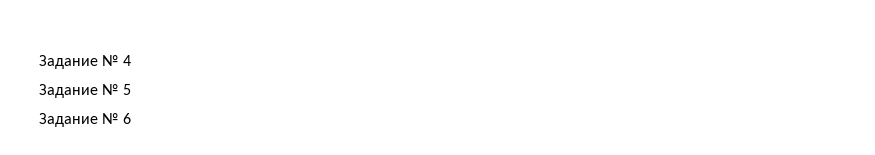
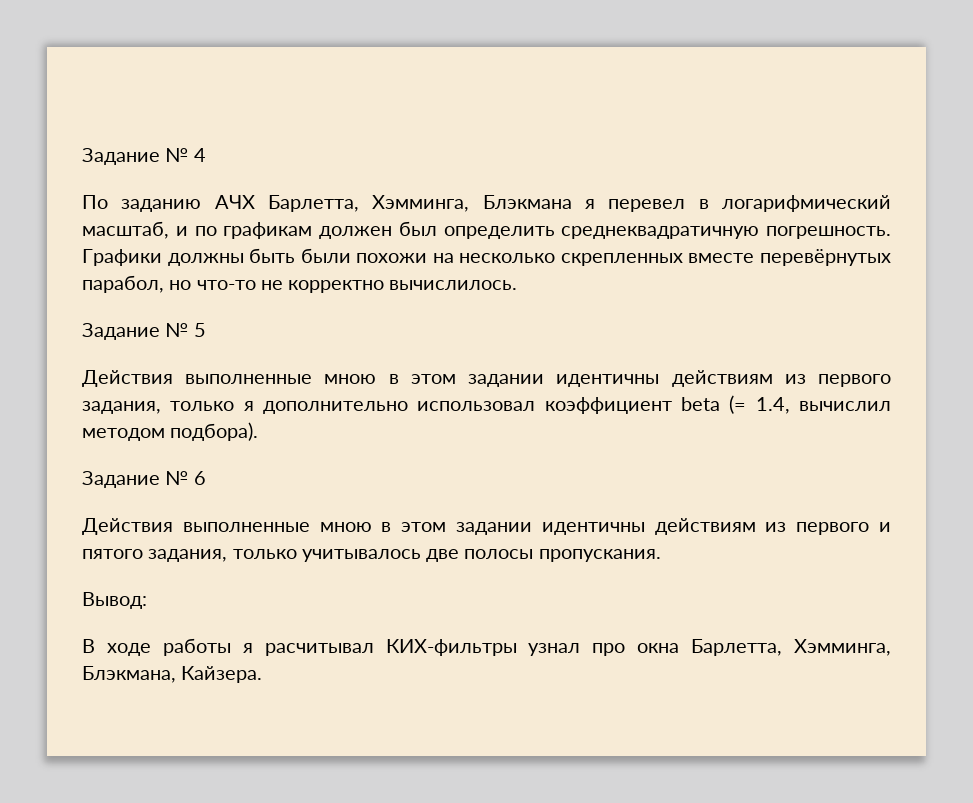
[39,84,131,98] [39,113,131,127] Задание № 5 // Задание № 6 -> [82,195,892,212] [82,221,891,239] [82,248,891,266] [82,275,518,293] [82,323,206,340] [82,370,891,387] [82,395,892,414] [82,422,259,441] [82,471,206,488] [82,518,891,535] [82,549,661,562] [82,592,147,609] [82,638,891,656] [82,666,263,683] По заданию АЧХ Барлетта, Хэмминга, Блэкмана я перевел в логарифмический масштаб, и по графикам должен был определить среднеквадратичную погрешность. Графики должны быть были похожи на несколько скрепленных вместе перевёрнутых парабол, но что-то не корректно вычислилось. // Задание № 5 // Действия выполненные мною в этом задании идентичны действиям из первого задания, только я дополнительно использовал коэффициент beta (= 1.4, вычислил методом подбора). // Задание № 6 // Действия выполненные мною в этом задании идентичны действиям из первого и пятого задания, только учитывалось две полосы пропускания. // Вывод: // В ходе работы я расчитывал КИХ-фильтры узнал про окна Барлетта, Хэмминга, Блэкмана, Кайзера.

